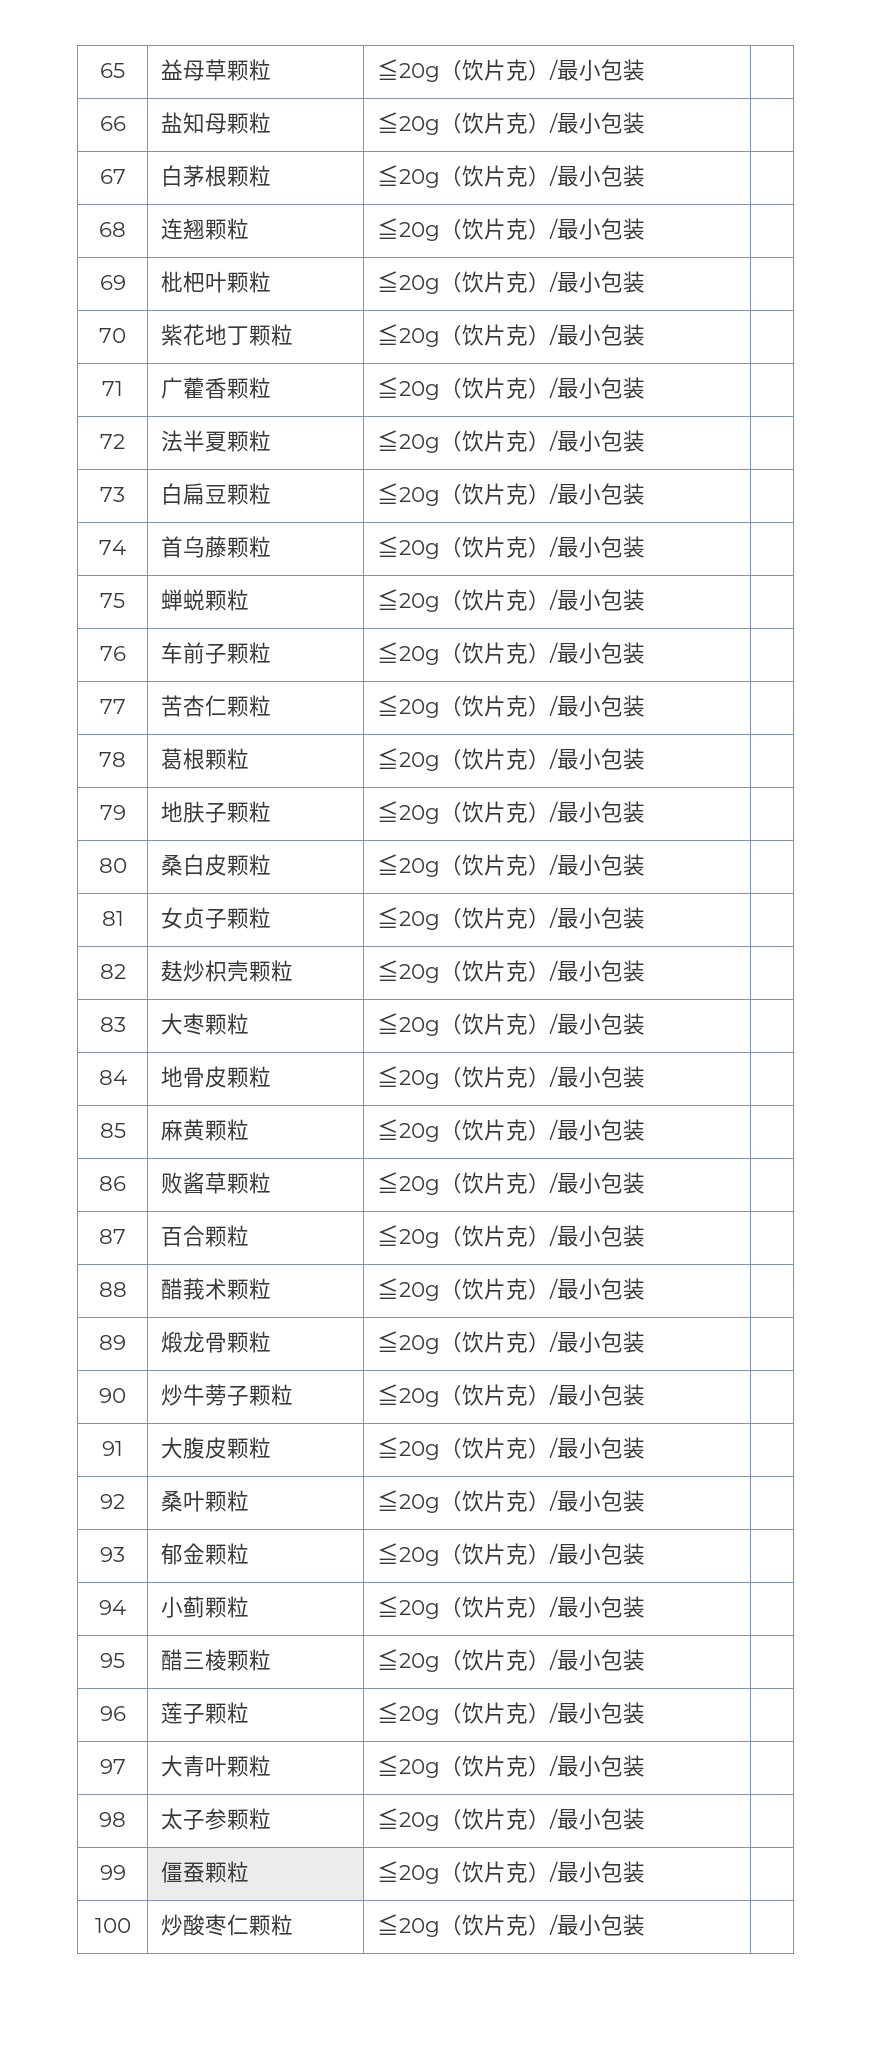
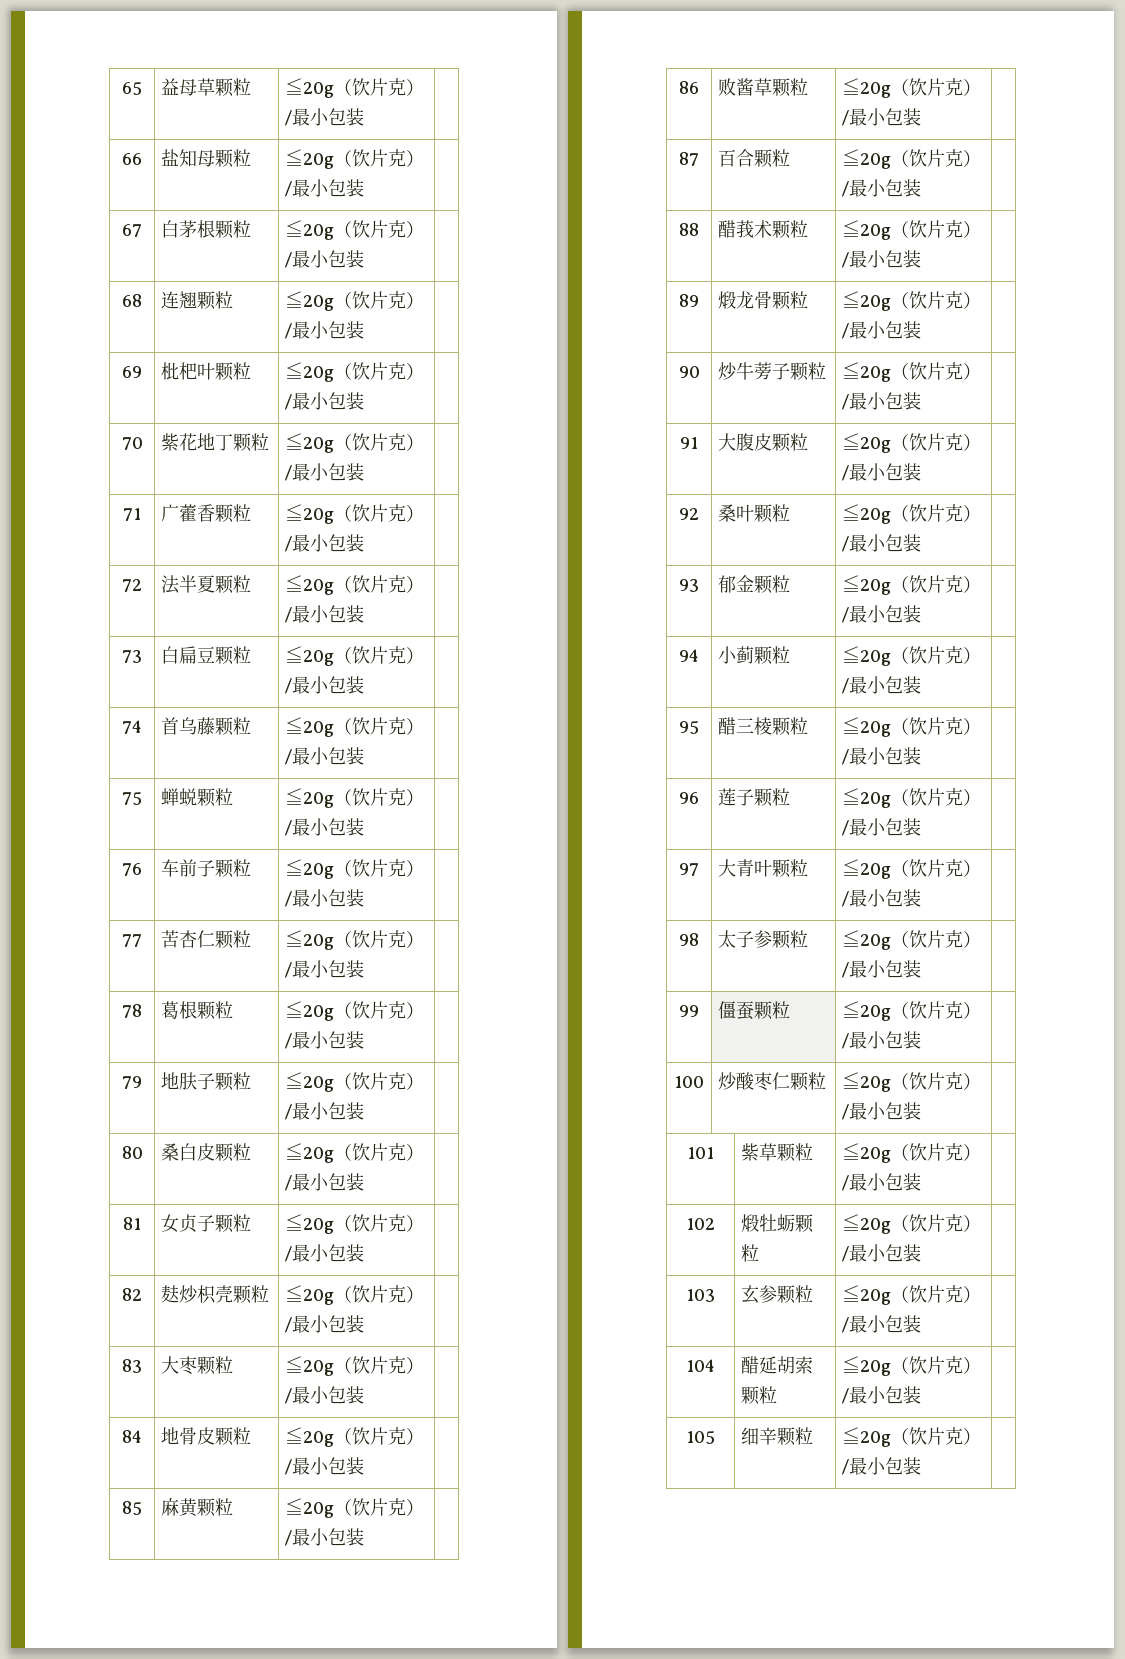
(646, 1925) none -> [687,1147,714,1159] [741,1143,814,1162] [842,1143,982,1163] [842,1173,922,1191] [686,1218,715,1230] [741,1214,815,1233] [741,1244,760,1262] [842,1214,982,1234] [842,1244,922,1262] [686,1289,715,1302] [741,1285,814,1304] [842,1285,982,1305] [842,1315,922,1333] [686,1359,715,1372] [741,1356,814,1374] [741,1386,778,1405] [842,1356,982,1376] [842,1386,922,1404] [686,1431,715,1444] [741,1427,814,1446] [842,1427,982,1447] [842,1457,922,1475] // 101 | 紫草颗粒 | ≦20g（饮片克）/最小包装 | // 102 | 煅牡蛎颗粒 | ≦20g（饮片克）/最小包装 | // 103 | 玄参颗粒 | ≦20g（饮片克）/最小包装 | // 104 | 醋延胡索颗粒 | ≦20g（饮片克）/最小包装 | // 105 | 细辛颗粒 | ≦20g（饮片克）/最小包装 |

